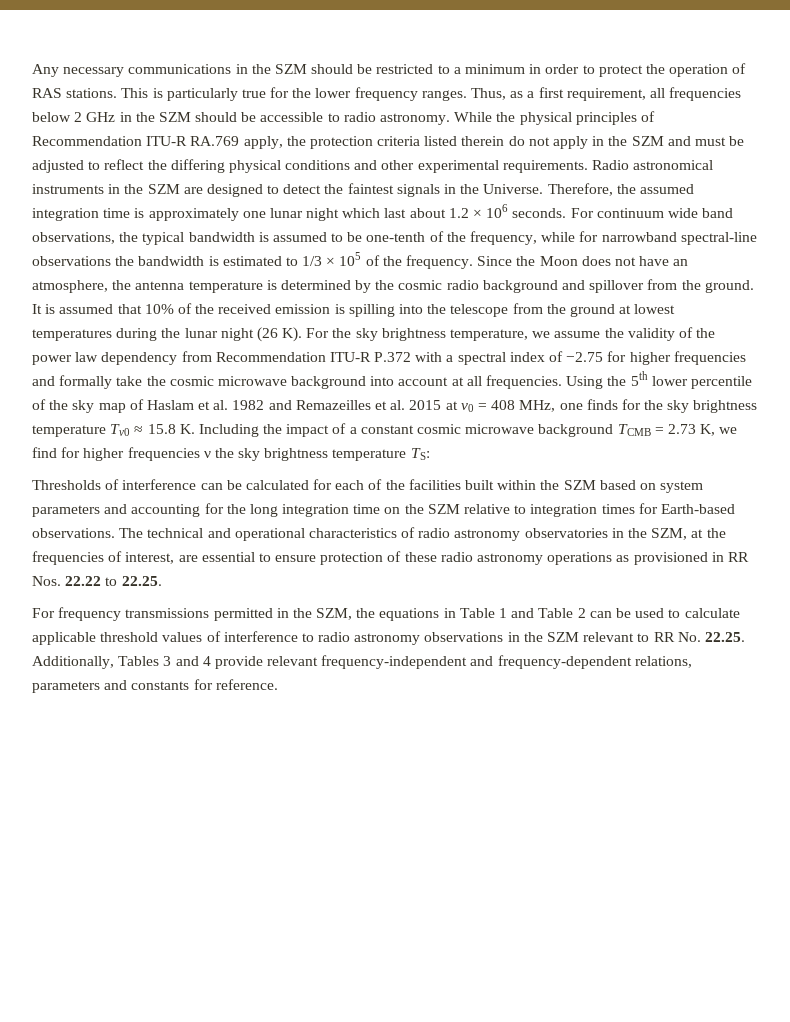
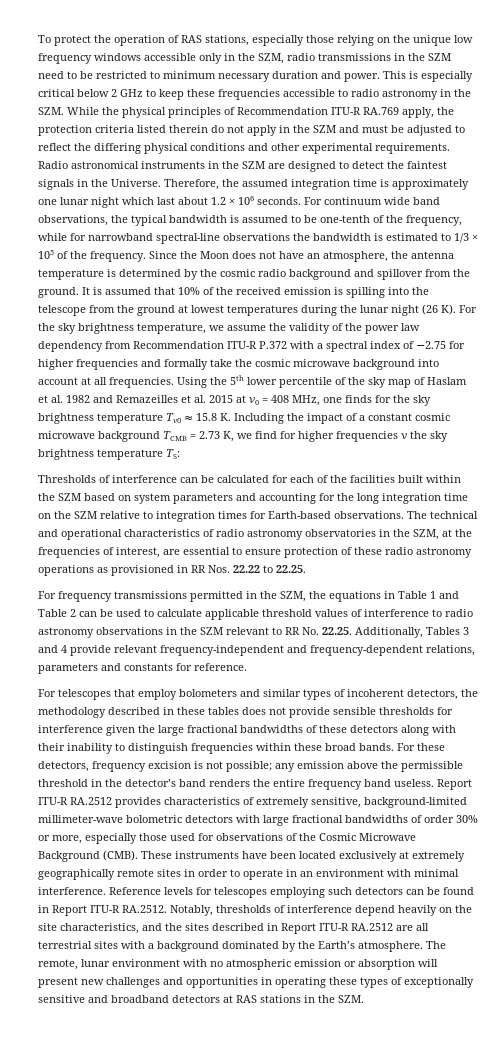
[32,64,595,77] Any necessary communications in the SZM should be restricted to a minimum in order to -> [38,35,51,43] To
[66,87,742,101] [32,112,451,125] stations. This is particularly true for the lower frequency ranges. Thus, as a first requirement, all frequencies below 2 GHz in the SZM should be accessible to radio astronomy. -> [205,35,473,46] [38,53,451,64] [38,71,473,82] [38,89,471,100] [38,107,64,115] stations, especially those relying on the unique low frequency windows accessible only in the SZM, radio transmissions in the SZM need to be restricted to minimum necessary duration and power. This is especially critical below 2 GHz to keep these frequencies accessible to radio astronomy in the SZM.
(278, 684) none -> [38,689,478,700] [38,707,453,718] [38,725,456,736] [38,743,445,754] [38,761,463,772] [38,779,472,790] [38,797,467,808] [38,815,478,826] [38,833,416,844] [38,850,465,862] [38,869,459,880] [38,887,474,898] [38,905,472,916] [38,923,429,934] [38,941,446,952] [38,959,438,970] [38,977,474,988] [38,995,364,1003] // For telescopes that employ bolometers and similar types of incoherent detectors, the methodology described in these tables does not provide sensible thresholds for interference given the large fractional bandwidths of these detectors along with their inability to distinguish frequencies within these broad bands. For these detectors, frequency excision is not possible; any emission above the permissible threshold in the detector’s band renders the entire frequency band useless. Report ITU-R RA.2512 provides characteristics of extremely sensitive, background-limited millimeter-wave bolometric detectors with large fractional bandwidths of order 30% or more, especially those used for observations of the Cosmic Microwave Background (CMB). These instruments have been located exclusively at extremely geographically remote sites in order to operate in an environment with minimal interference. Reference levels for telescopes employing such detectors can be found in Report ITU-R RA.2512. Notably, thresholds of interference depend heavily on the site characteristics, and the sites described in Report ITU-R RA.2512 are all terrestrial sites with a background dominated by the Earth’s atmosphere. The remote, lunar environment with no atmospheric emission or absorption will present new challenges and opportunities in operating these types of exceptionally sensitive and broadband detectors at RAS stations in the SZM.

